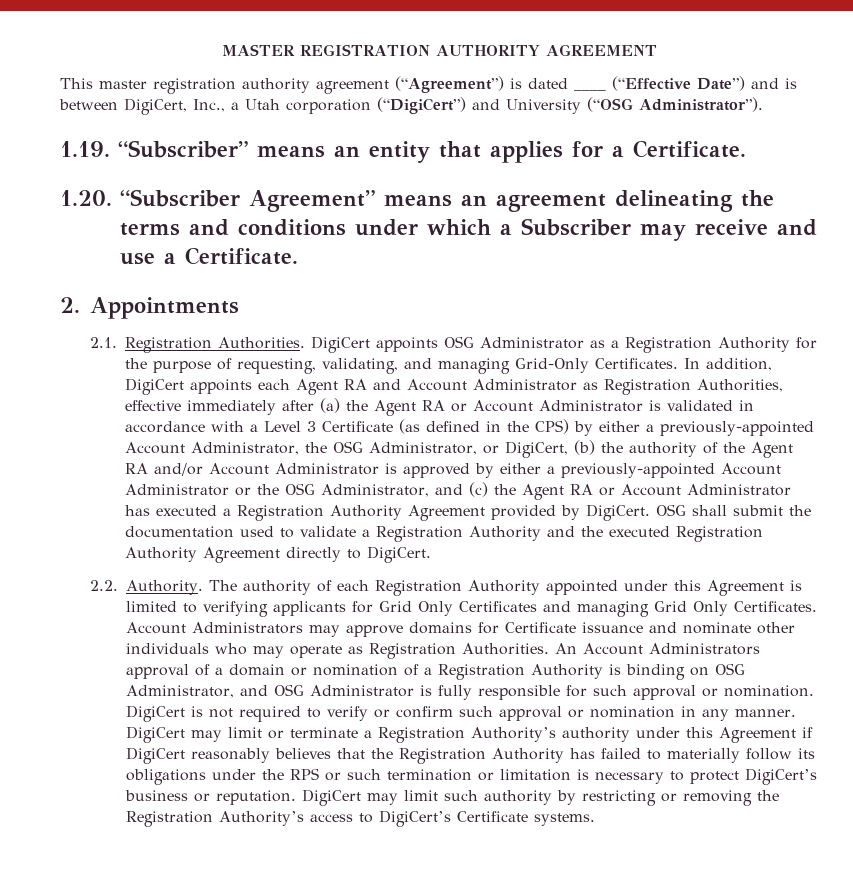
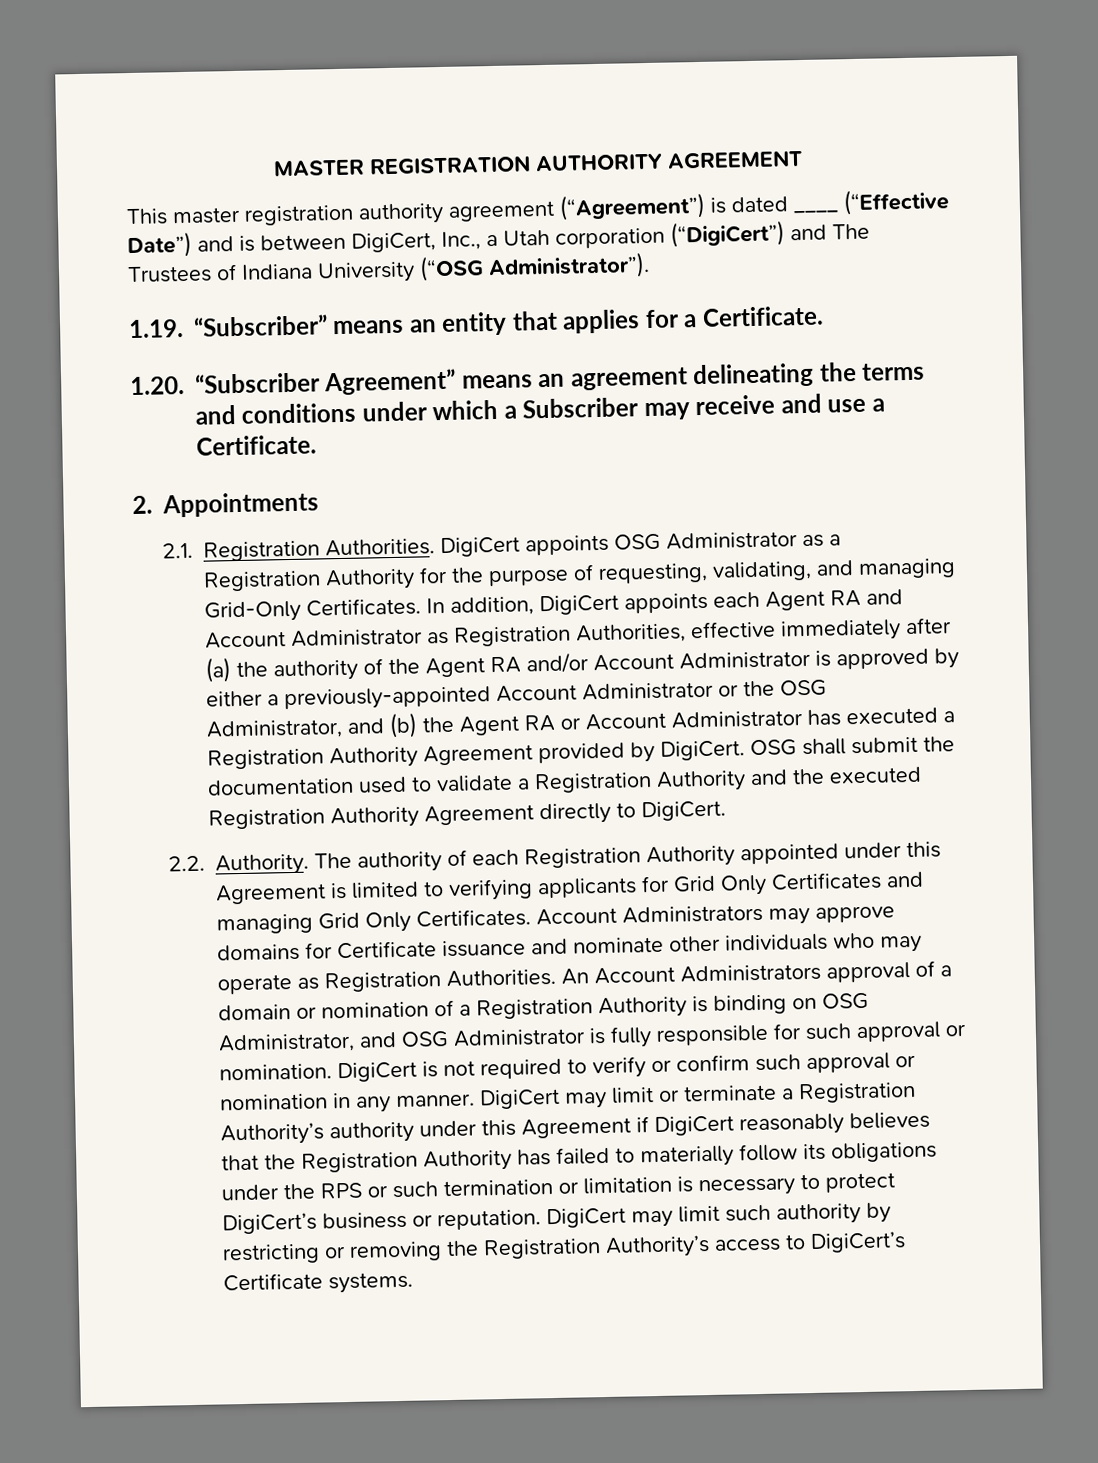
(500, 104) none -> [832,223,870,240] [127,263,313,284] The Trustees of Indiana
[373,400,754,416] [124,419,814,436] [124,440,623,458] Agent RA or Account Administrator is validated in accordance with a Level 3 Certificate (as defined in the CPS) by either a previously-appointed Account Administrator, the OSG Administrator, or DigiCert, (b) the -> (268, 669) none
[468,482,488,497] (c) -> [388,712,418,739] (b)

